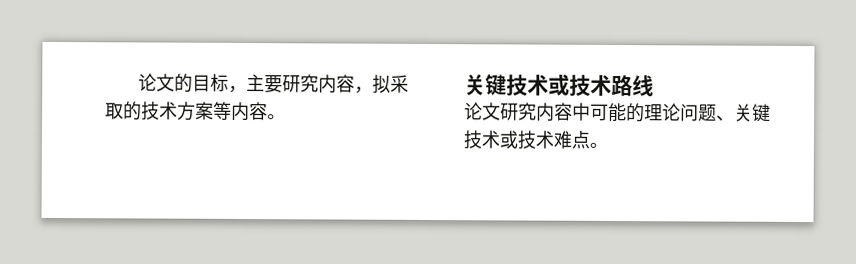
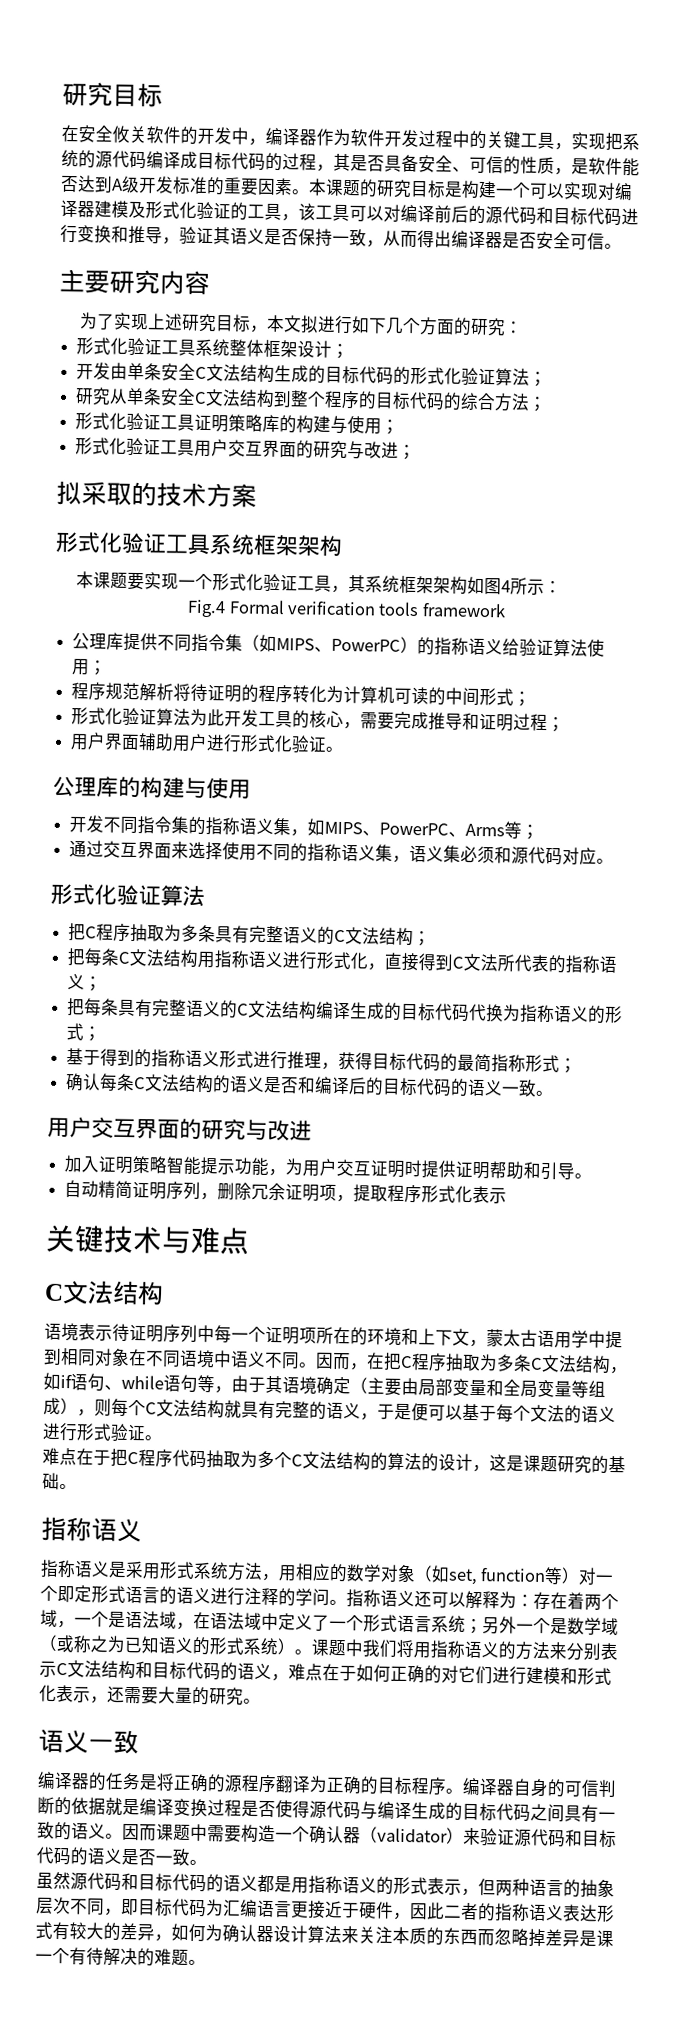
[137,73,409,94] [105,101,286,122] [464,73,654,97] [464,102,771,123] [463,130,591,150] 论文的目标，主要研究内容，拟采取的技术方案等内容。 // 关键技术或技术路线 // 论文研究内容中可能的理论问题、关键技术或技术难点 -> [62,82,163,108] [61,124,640,151] [61,149,640,177] [60,175,633,201] [60,199,639,226] [60,224,622,250] [59,268,210,296] [79,312,523,337] [76,337,350,360] [76,362,548,387] [75,387,548,412] [75,412,400,435] [75,437,417,461] [56,480,257,508] [55,531,343,557] [75,571,562,595] [187,599,506,618] [72,632,606,657] [71,658,108,676] [71,682,532,707] [71,707,566,733] [70,732,344,753] [52,776,251,799] [69,815,540,840] [69,840,615,866] [50,883,205,907] [68,923,432,947] [67,948,618,974] [67,973,103,992] [67,998,624,1024] [66,1023,102,1042] [66,1048,578,1074] [65,1073,555,1097] [47,1117,312,1142] [64,1155,593,1181] [64,1180,508,1204] [45,1224,250,1255] [44,1280,164,1306] [44,1322,623,1350] [43,1347,628,1375] [43,1372,606,1398] [43,1397,616,1424] [42,1422,162,1442] [42,1447,626,1474] [42,1472,77,1490] [41,1516,142,1543] [40,1559,615,1586] [40,1585,619,1611] [40,1609,619,1636] [39,1634,619,1661] [39,1660,612,1685] [39,1684,261,1706] [38,1728,139,1755] [37,1771,617,1798] [37,1796,616,1823] [37,1821,617,1849] [36,1846,207,1866] [36,1871,615,1898] [36,1896,615,1923] [35,1921,614,1948] [35,1947,189,1967] 研究目标 // 在安全攸关软件的开发中，编译器作为软件开发过程中的关键工具，实现把系统的源代码编译成目标代码的过程，其是否具备安全、可信的性质，是软件能否达到A级开发标准的重要因素。本课题的研究目标是构建一个可以实现对编译器建模及形式化验证的工具，该工具可以对编译前后的源代码和目标代码进行变换和推导，验证其语义是否保持一致，从而得出编译器是否安全可信。 // 主要研究内容 // 为了实现上述研究目标，本文拟进行如下几个方面的研究： // 形式化验证工具系统整体框架设计； // 开发由单条安全C文法结构生成的目标代码的形式化验证算法； // 研究从单条安全C文法结构到整个程序的目标代码的综合方法； // 形式化验证工具证明策略库的构建与使用； // 形式化验证工具用户交互界面的研究与改进； // 拟采取的技术方案 // 形式化验证工具系统框架架构 // 本课题要实现一个形式化验证工具，其系统框架架构如图4所示： // Fig.4 Formal verification tools framework // 公理库提供不同指令集（如MIPS、PowerPC）的指称语义给验证算法使用； // 程序规范解析将待证明的程序转化为计算机可读的中间形式； // 形式化验证算法为此开发工具的核心，需要完成推导和证明过程； // 用户界面辅助用户进行形式化验证。 // 公理库的构建与使用 // 开发不同指令集的指称语义集，如MIPS、PowerPC、Arms等； // 通过交互界面来选择使用不同的指称语义集，语义集必须和源代码对应。 // 形式化验证算法 // 把C程序抽取为多条具有完整语义的C文法结构； // 把每条C文法结构用指称语义进行形式化，直接得到C文法所代表的指称语义； // 把每条具有完整语义的C文法结构编译生成的目标代码代换为指称语义的形式； // 基于得到的指称语义形式进行推理，获得目标代码的最简指称形式； // 确认每条C文法结构的语义是否和编译后的目标代码的语义一致。 // 用户交互界面的研究与改进 // 加入证明策略智能提示功能，为用户交互证明时提供证明帮助和引导。 // 自动精简证明序列，删除冗余证明项，提取程序形式化表示 // 关键技术与难点 // C文法结构 // 语境表示待证明序列中每一个证明项所在的环境和上下文，蒙太古语用学中提到相同对象在不同语境中语义不同。因而，在把C程序抽取为多条C文法结构，如if语句、while语句等，由于其语境确定（主要由局部变量和全局变量等组成），则每个C文法结构就具有完整的语义，于是便可以基于每个文法的语义进行形式验证。 // 难点在于把C程序代码抽取为多个C文法结构的算法的设计，这是课题研究的基础。 // 指称语义 // 指称语义是采用形式系统方法，用相应的数学对象（如set, function等）对一个即定形式语言的语义进行注释的学问。指称语义还可以解释为：存在着两个域，一个是语法域，在语法域中定义了一个形式语言系统；另外一个是数学域（或称之为已知语义的形式系统）。课题中我们将用指称语义的方法来分别表示C文法结构和目标代码的语义，难点在于如何正确的对它们进行建模和形式化表示，还需要大量的研究。 // 语义一致 // 编译器的任务是将正确的源程序翻译为正确的目标程序。编译器自身的可信判断的依据就是编译变换过程是否使得源代码与编译生成的目标代码之间具有一致的语义。因而课题中需要构造一个确认器（validator）来验证源代码和目标代码的语义是否一致。 // 虽然源代码和目标代码的语义都是用指称语义的形式表示，但两种语言的抽象层次不同，即目标代码为汇编语言更接近于硬件，因此二者的指称语义表达形式有较大的差异，如何为确认器设计算法来关注本质的东西而忽略掉差异是课一个有待解决的难题

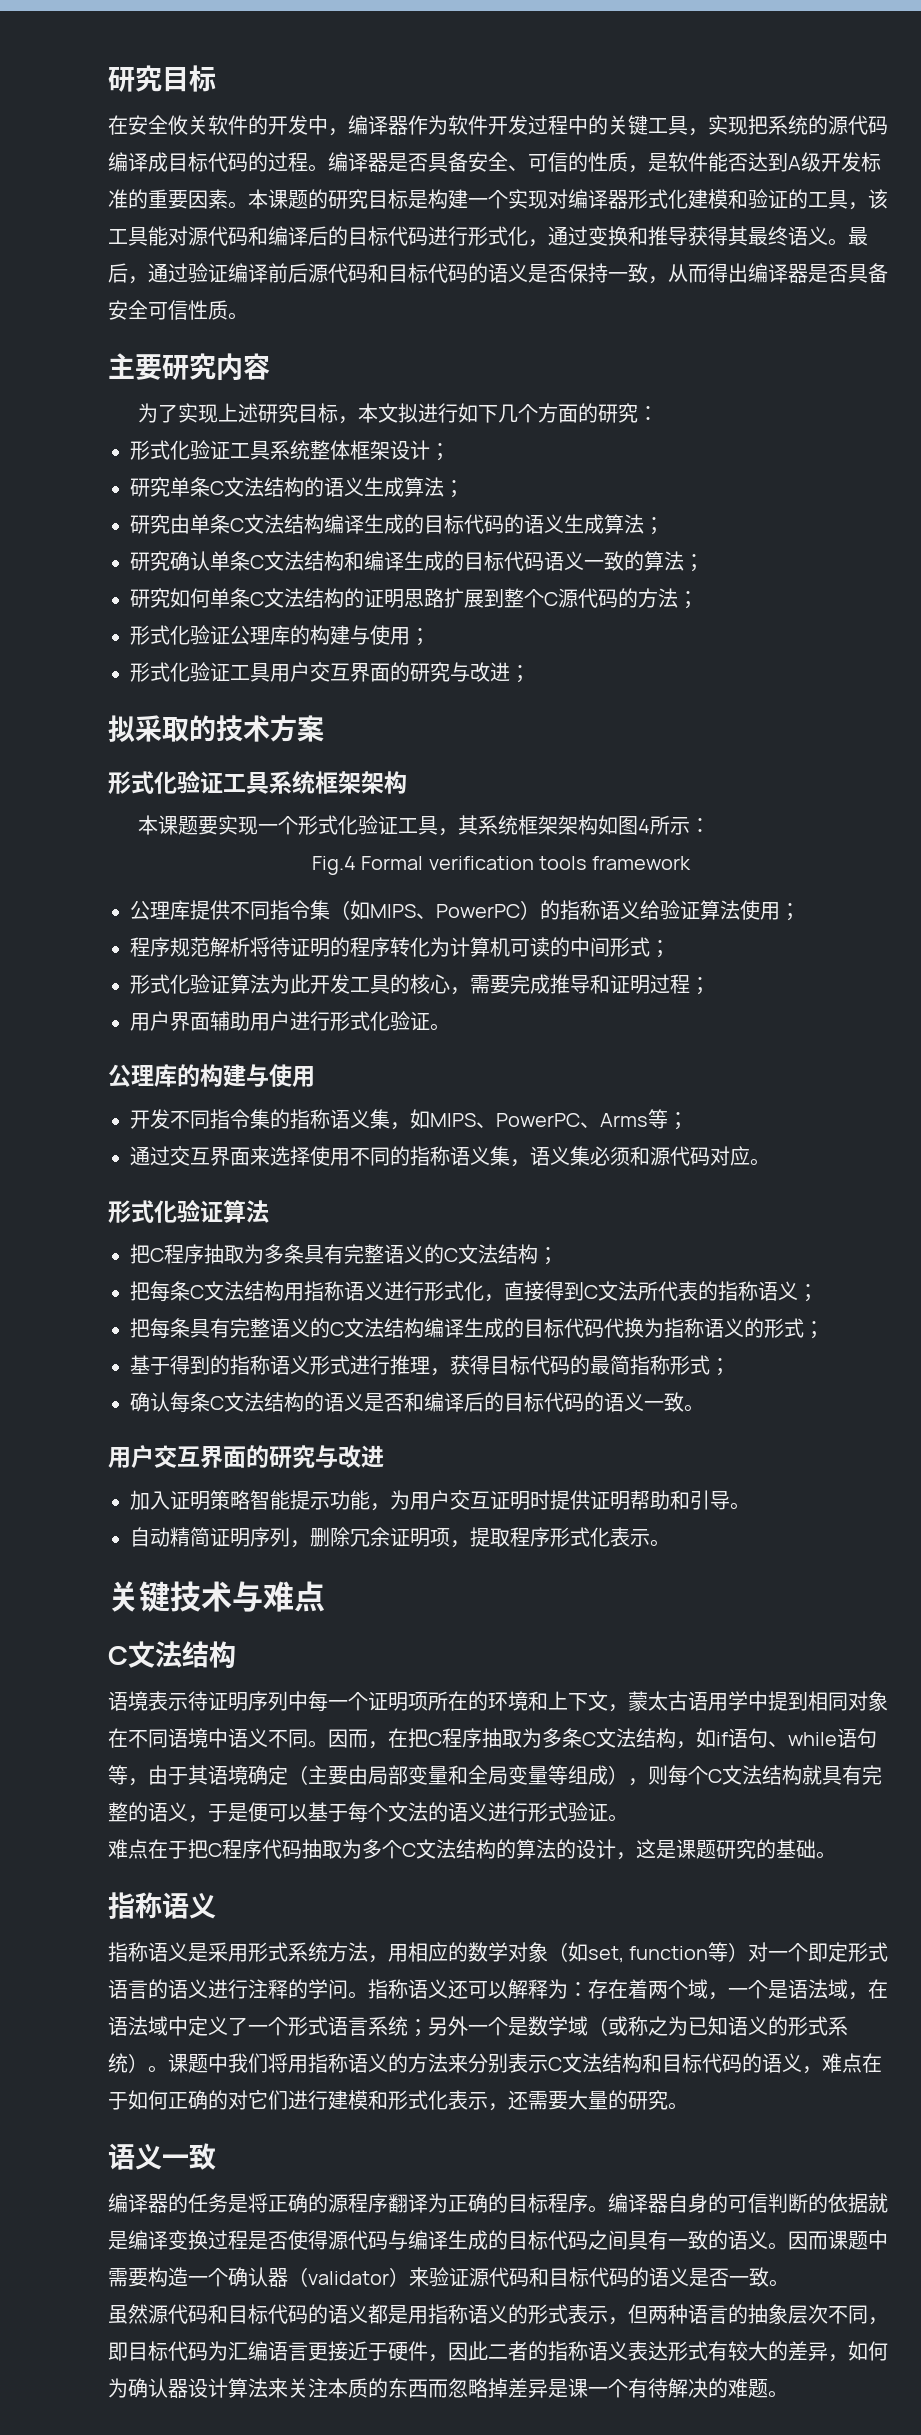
[316,153,351,172] ，其 -> [308,152,388,172] 。编译器
[529,182,565,199] 可以 -> (508, 199) none
[94,200,197,219] 建模及形式化 -> [628,189,748,209] 形式化建模和
[349,204,401,222] 可以对 -> [148,226,868,247] [108,263,228,284] 能对源代码和编译后的目标代码进行形式化，通过变换和推导获得其最终语义。最后，通过验证
[468,205,639,226] [60,224,231,245] 的源代码和目标代码进行变换和推导，验证其 -> [308,263,488,283] 源代码和目标代码的
(537, 240) none -> [848,263,888,283] 具备
(605, 241) none -> [188,300,228,320] 性质
[76,362,276,383] 开发由单条安全C文法结构 -> [130,477,464,498] [130,514,364,534] 研究单条C文法结构的语义生成算法； // 研究由单条C文法结构编译
[410,366,548,387] [75,387,497,411] 形式化验证算法； // 研究从单条安全C文法结构到整个程序的目标代码的综合 -> [524,514,664,535] [130,551,704,572] [130,588,638,608] 语义生成算法； // 研究确认单条C文法结构和编译生成的目标代码语义一致的算法； // 研究如何单条C文法结构的证明思路扩展到整个C源代码的
[160,413,264,433] 工具证明策略 -> [230,625,270,645] 公理
(508, 1195) none -> [650,1539,670,1547] 。

